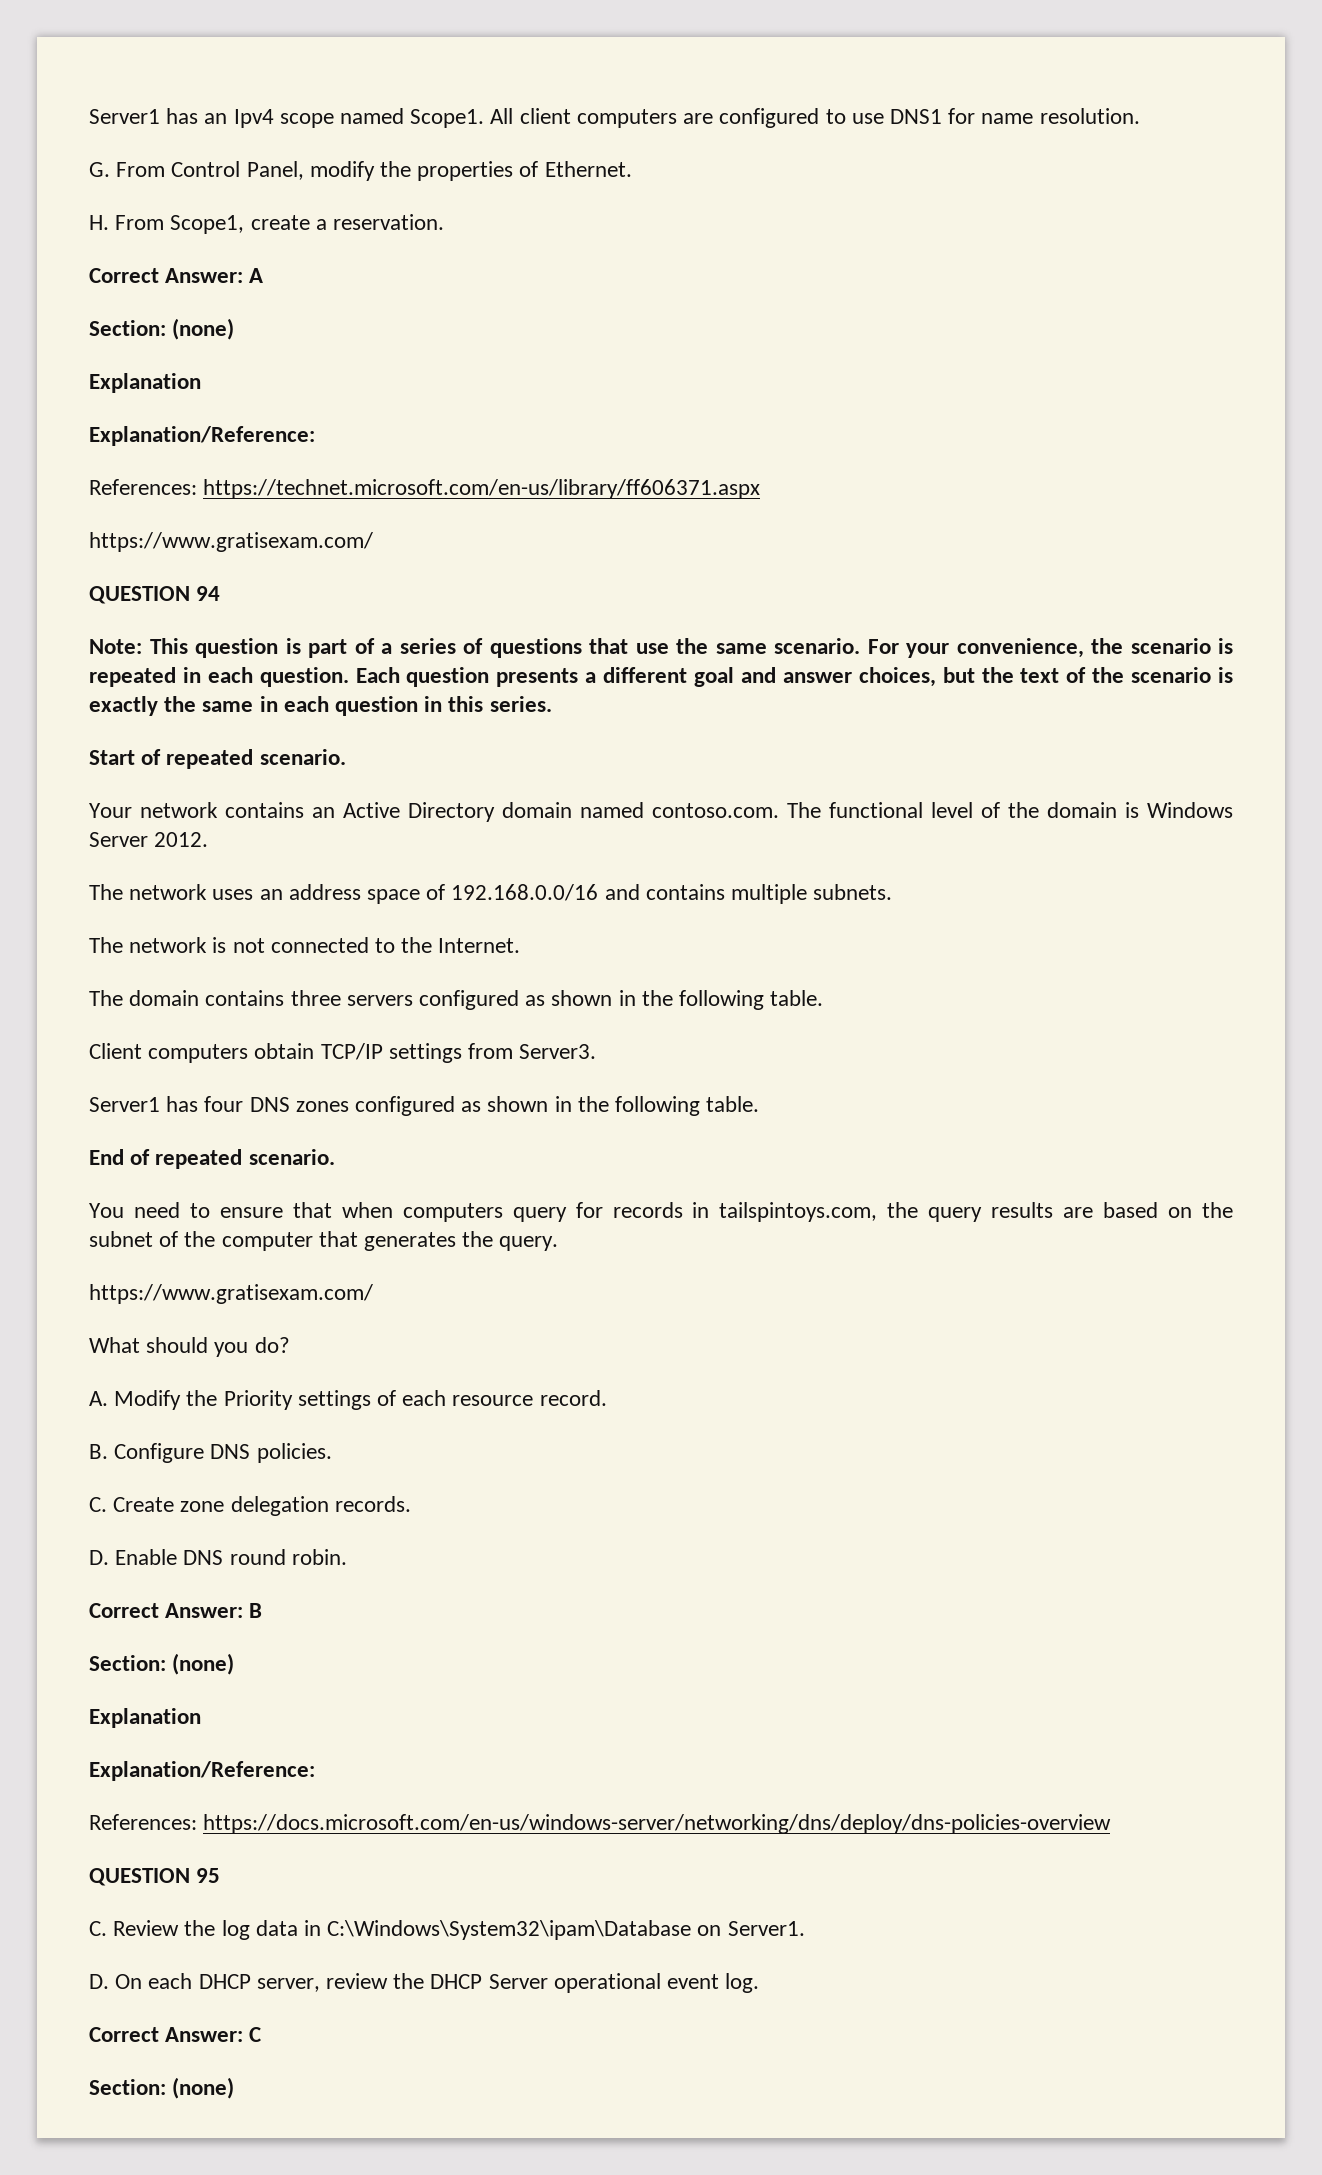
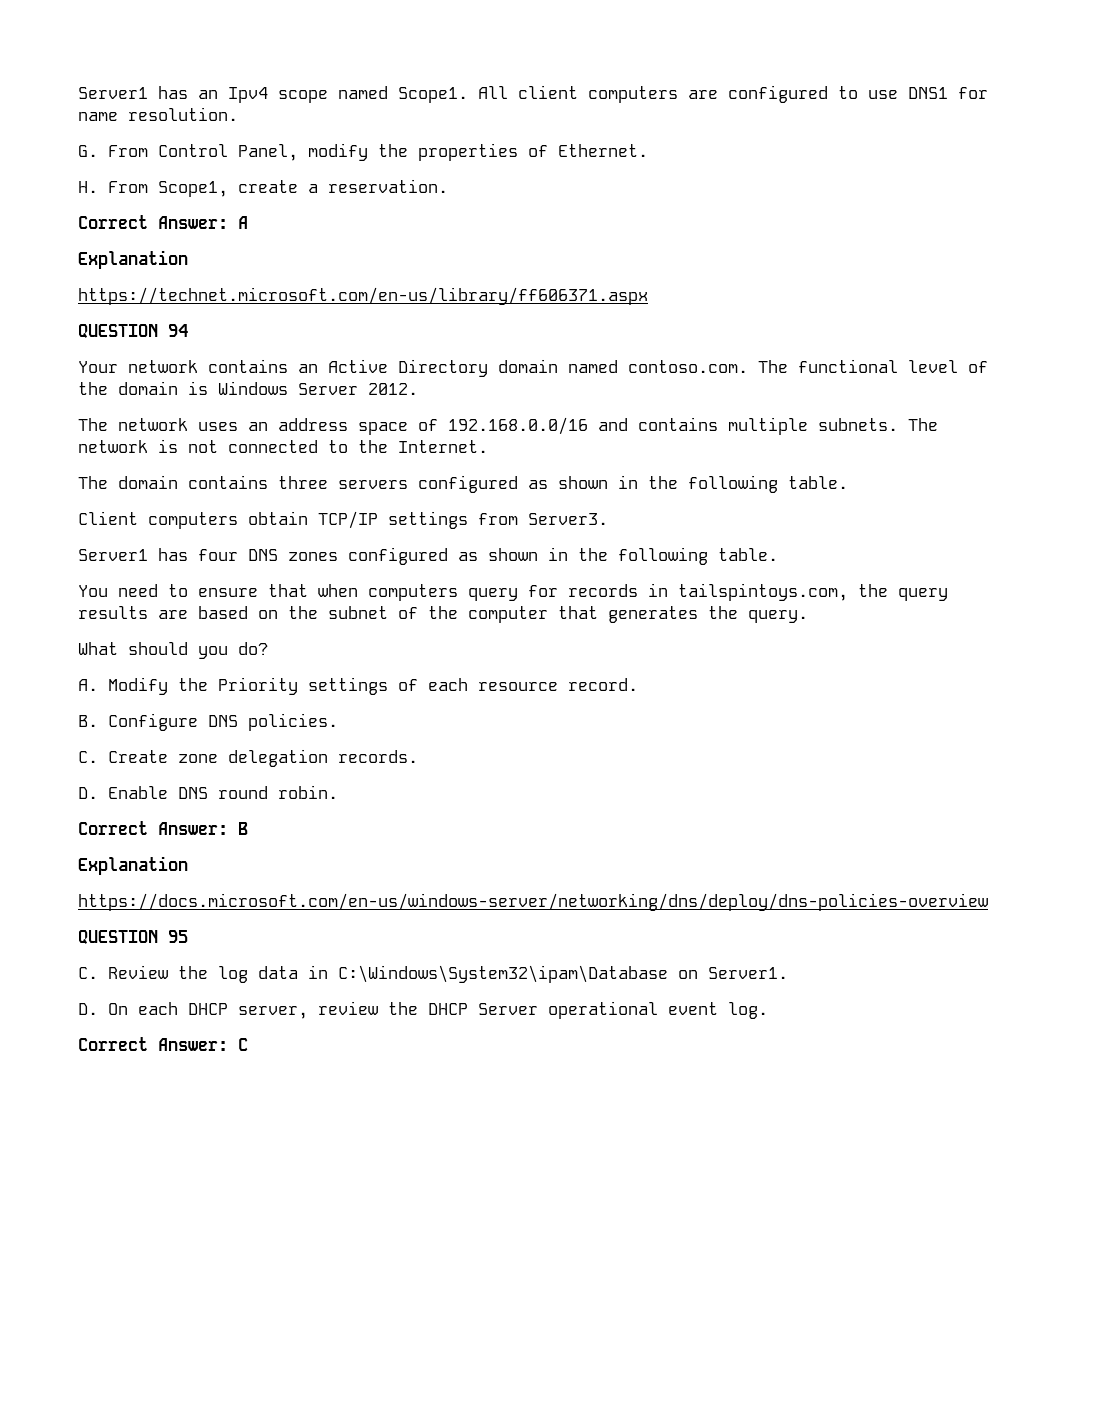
[89,318,235,340] [89,373,201,393] [89,426,315,446] [89,479,197,495] // Section: (none) // Explanation // Explanation/Reference: // References: -> [78,250,188,269] // Explanation //
[89,532,373,552] // https://www.gratisexam.com/ -> (648, 296) none
[89,638,1233,658] [89,667,1234,687] [89,696,552,716] [89,749,346,769] // Note: This question is part of a series of questions that use the same scenario. For your convenience, the scenario is repeated in each question. Each question presents a different goal and answer choices, but the text of the scenario is exactly the same in each question in this series. // Start of repeated scenario. -> (188, 330) none
(893, 892) // -> (898, 424) none
[89,1149,335,1169] // End of repeated scenario. -> (778, 554) none
[89,1284,373,1304] // https://www.gratisexam.com/ -> (808, 616) none
[89,1653,235,1675] [89,1708,201,1728] [89,1761,315,1781] [89,1814,197,1830] // Section: (none) // Explanation // Explanation/Reference: // References: -> [78,856,188,875] // Explanation //
[89,2077,235,2099] // Section: (none) -> (248, 1044) none

